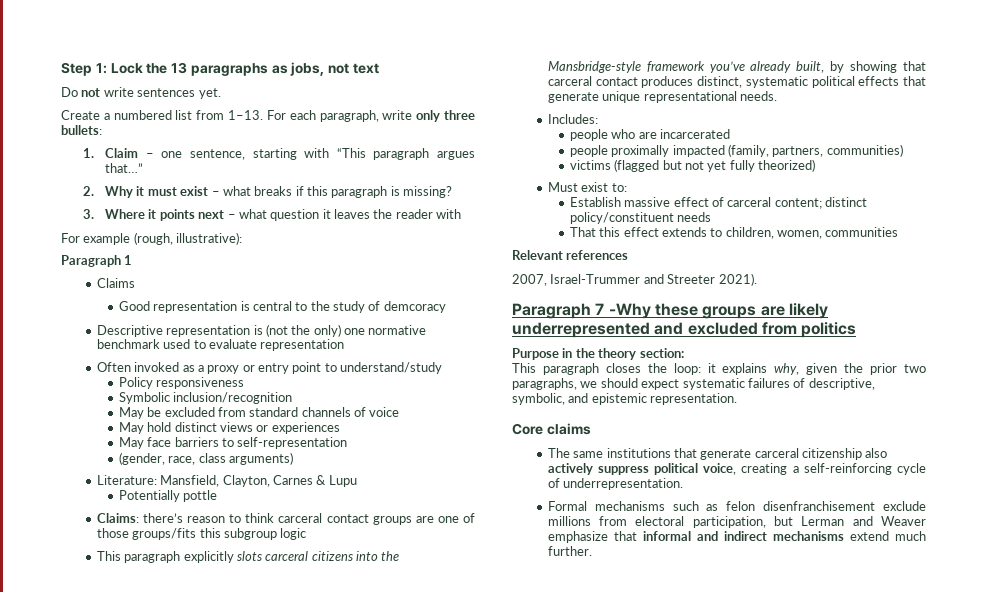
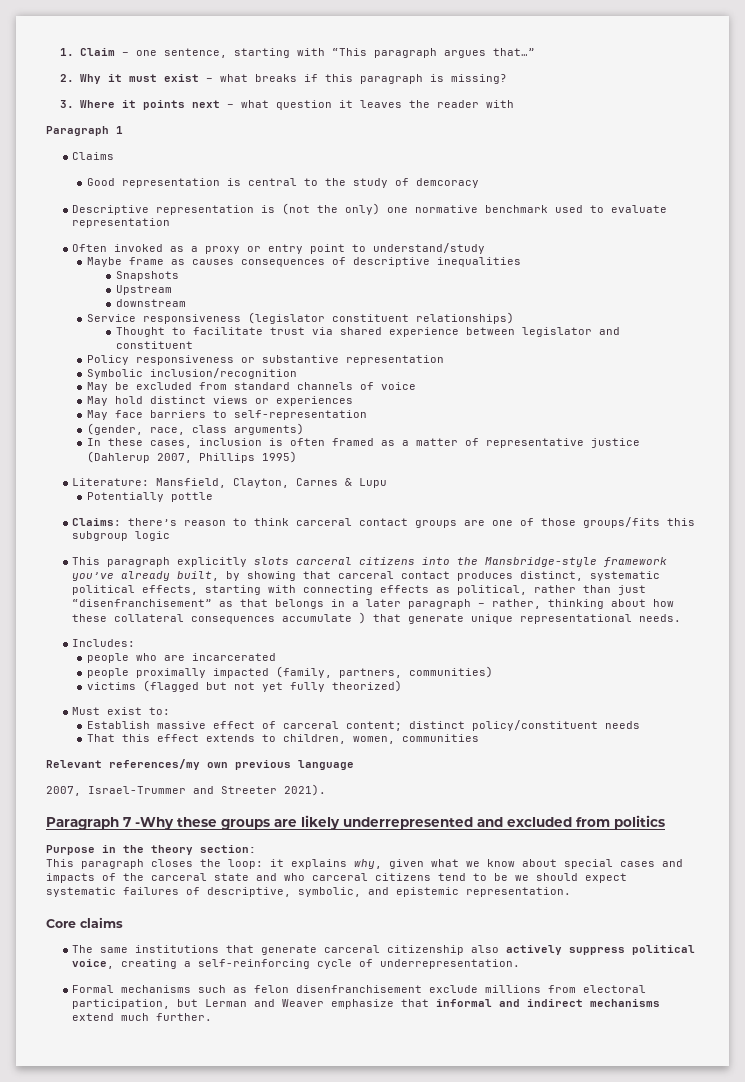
[61,62,380,76] [61,87,221,99] [61,110,475,122] [61,125,102,135] Step 1: Lock the 13 paragraphs as jobs, not text // Do not write sentences yet. // Create a numbered list from 1–13. For each paragraph, write only three bullets: // -> (60, 52) none
[61,232,243,245] // For example (rough, illustrative): -> (514, 104) none
(443, 368) none -> [86,257,521,267] [115,271,179,281] [115,285,172,295] [115,299,186,307] [86,312,514,324] [115,327,620,337] [115,341,193,349] // Maybe frame as causes consequences of descriptive inequalities // Snapshots // Upstream // downstream // Service responsiveness (legislator constituent relationships) // Thought to facilitate trust via shared experience between legislator and constituent
(245, 383) none -> [240,355,444,365] or substantive representation
(293, 458) none -> [86,438,640,448] [86,451,297,463] // In these cases, inclusion is often framed as a matter of representative justice (Dahlerup 2007, Phillips 1995)
[858,76,900,86] effects -> [142,585,647,595] [72,599,675,609] [72,612,367,624] effects, starting with connecting effects as political, rather than just “disenfranchisement” as that belongs in a later paragraph – rather, thinking about how these collateral consequences accumulate )
[566,250,629,260] references -> [109,759,354,770] references/my own previous language
[844,363,927,375] [512,378,577,390] the prior two paragraphs, -> [431,859,683,869] [46,873,508,883] what we know about special cases and impacts of the carceral state and who carceral citizens tend to be

